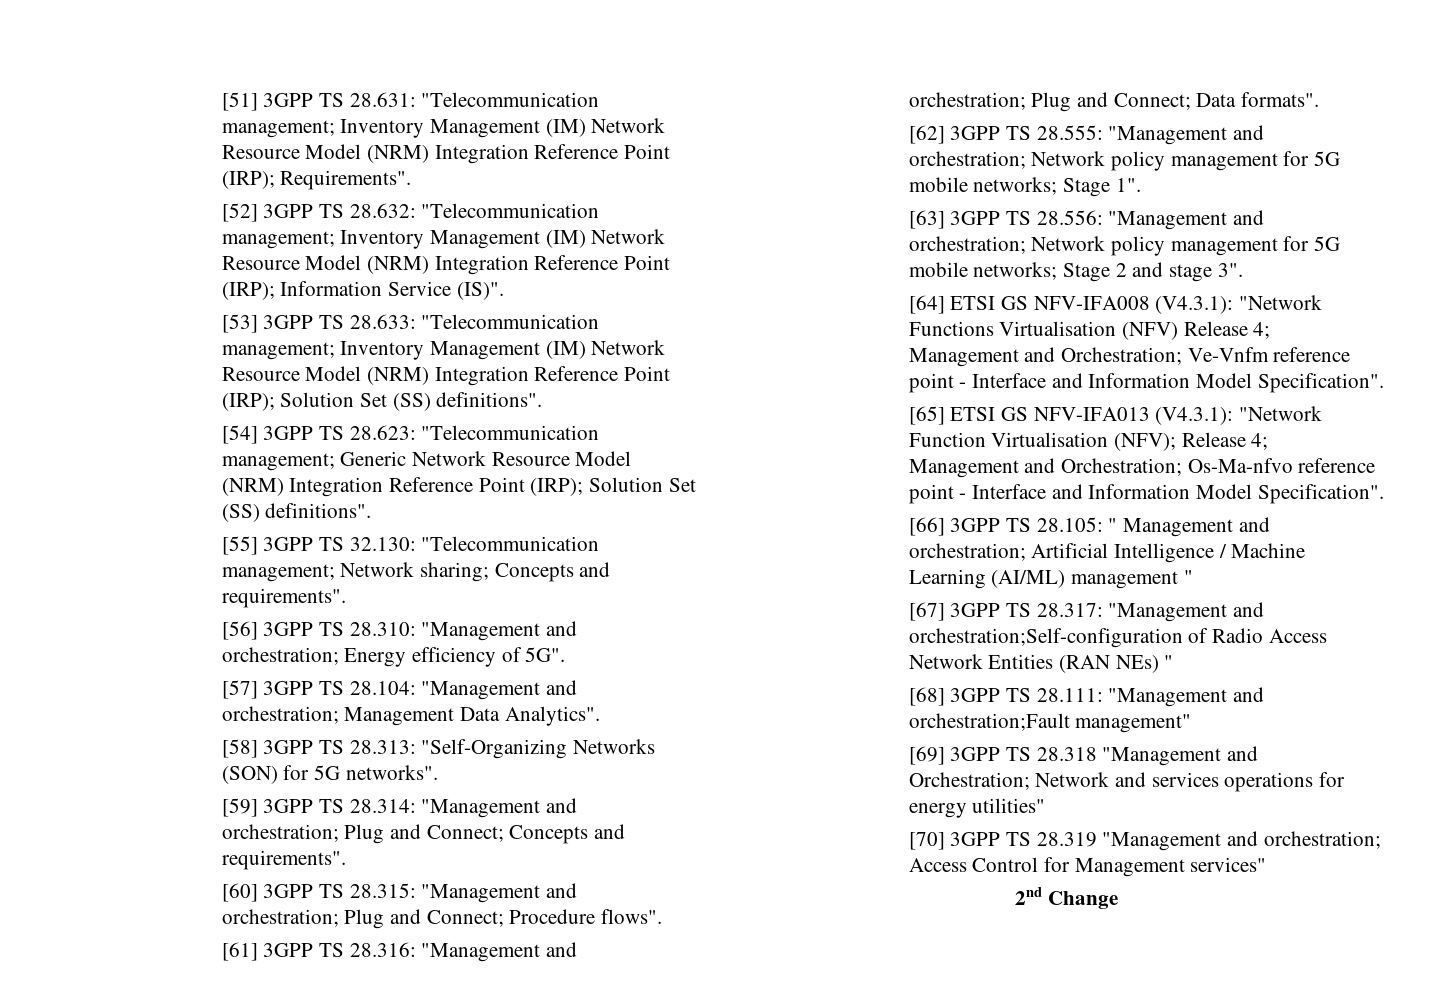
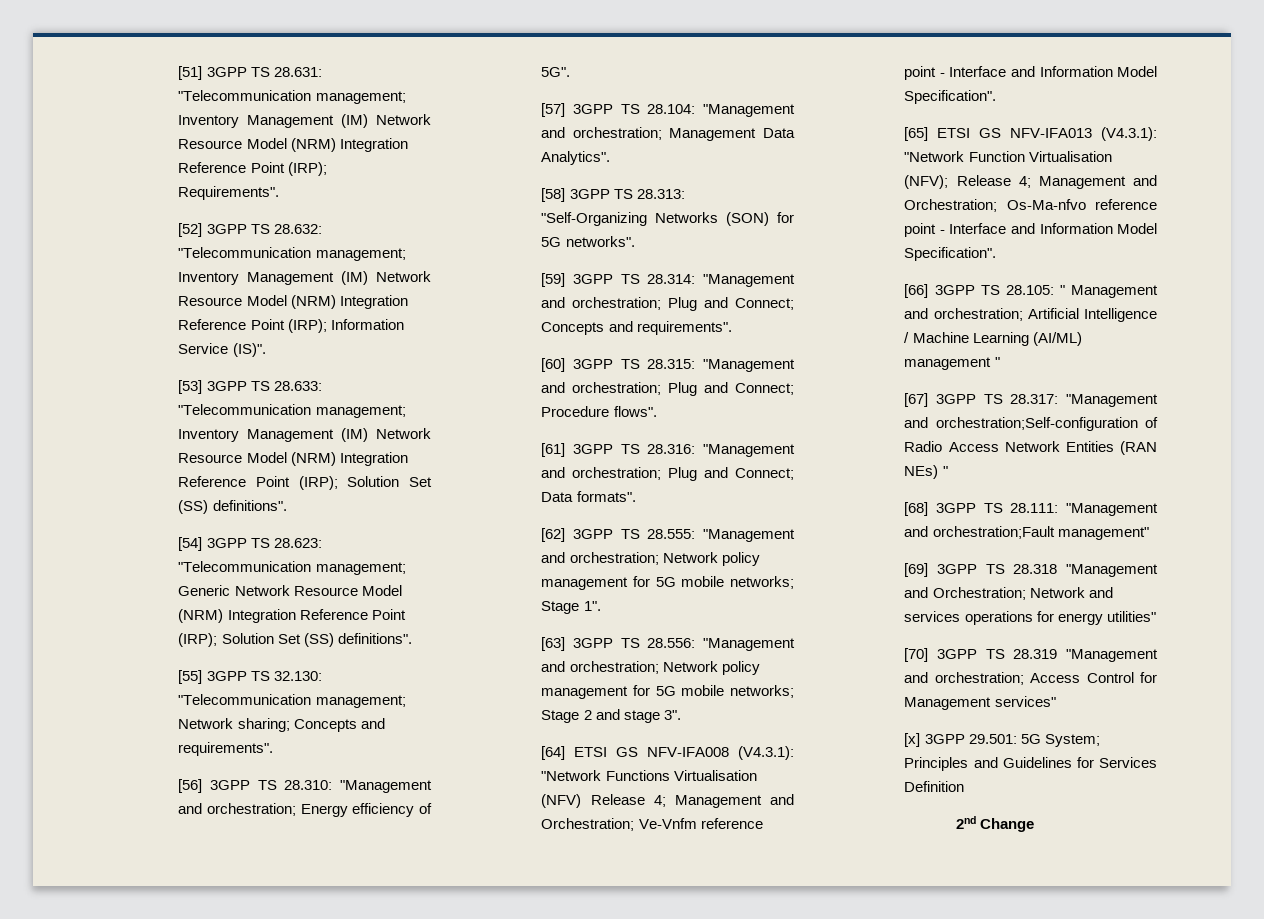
(1267, 864) none -> [904,733,1100,747] [904,757,1157,771] [904,781,965,792] // [x] 3GPP 29.501: 5G System; Principles and Guidelines for Services Definition

